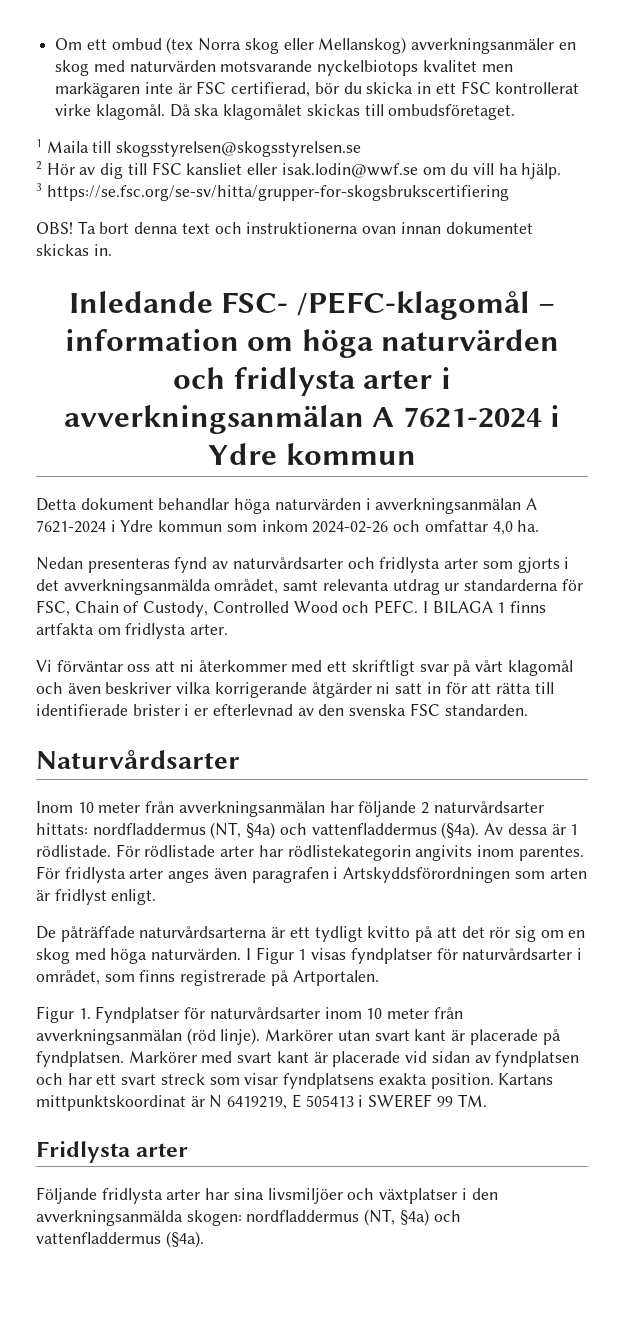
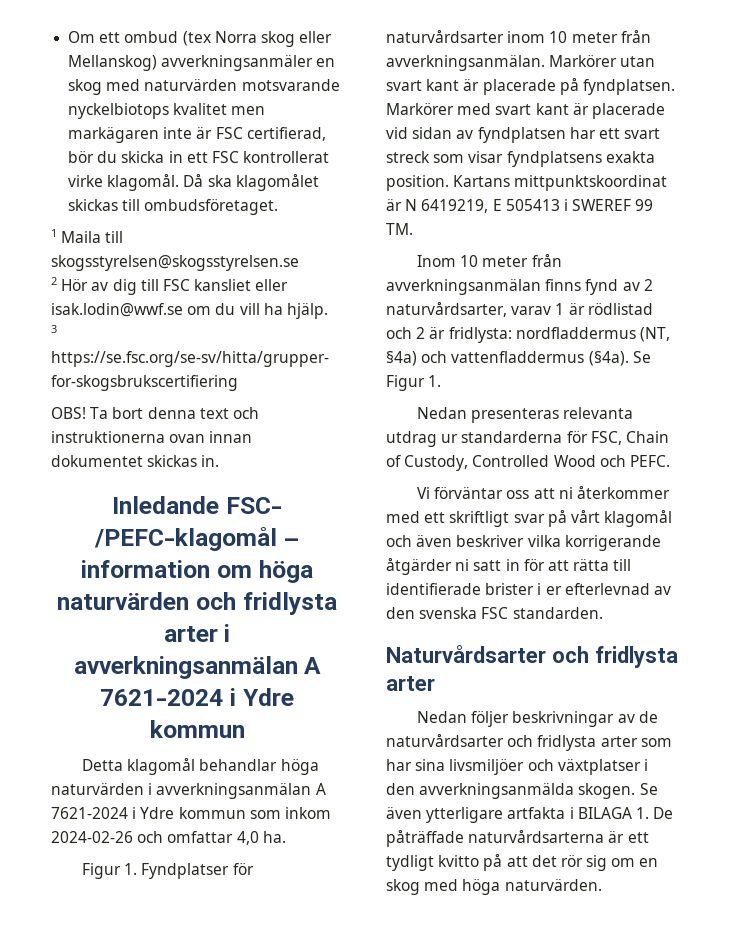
[80,498,154,510] dokument -> [127,758,196,775] klagomål
[36,557,570,573] [36,579,319,595] Nedan presenteras fynd av naturvårdsarter och fridlysta arter som gjorts i det avverkningsanmälda området, samt -> [82,863,254,879] [386,30,651,43] [386,55,656,71] [386,78,675,95] [386,103,665,119] [386,127,661,143] [386,151,655,167] [386,175,668,191] [386,199,654,213] [386,223,413,235] [417,254,562,267] [386,279,653,295] [386,302,653,317] [386,327,670,343] [386,351,651,366] [386,375,442,391] [417,407,560,423] Figur 1. Fyndplatser för naturvårdsarter inom 10 meter från avverkningsanmälan. Markörer utan svart kant är placerade på fyndplatsen. Markörer med svart kant är placerade vid sidan av fyndplatsen har ett svart streck som visar fyndplatsens exakta position. Kartans mittpunktskoordinat är N 6419219, E 505413 i SWEREF 99 TM. // Inom 10 meter från avverkningsanmälan finns fynd av 2 naturvårdsarter, varav 1 är rödlistad och 2 är fridlysta: nordfladdermus (NT, §4a) och vattenfladdermus (§4a). Se Figur 1. // Nedan presenteras
[422,601,546,614] [36,623,229,639] I BILAGA 1 finns artfakta om fridlysta arter. -> (670, 461) none
[36,801,544,817] [36,822,579,839] [36,844,584,861] [36,866,587,883] [36,889,157,905] // Inom 10 meter från avverkningsanmälan har följande 2 naturvårdsarter hittats: nordfladdermus (NT, §4a) och vattenfladdermus (§4a). Av dessa är 1 rödlistade. För rödlistade arter har rödlistekategorin angivits inom parentes. För fridlysta arter anges även paragrafen i Artskyddsförordningen som arten är fridlyst enligt. // -> [552,646,678,668] [386,676,435,691] [417,711,658,727] [386,734,672,751] [386,759,648,775] [386,783,658,799] [386,807,649,823] och fridlysta arter // Nedan följer beskrivningar av de naturvårdsarter och fridlysta arter som har sina livsmiljöer och växtplatser i den avverkningsanmälda skogen. Se även ytterligare artfakta i BILAGA 1.
[245,947,582,964] [36,970,379,986] [36,1006,463,1023] [36,1028,561,1045] [36,1051,580,1067] [36,1073,554,1089] [36,1094,487,1111] [36,1141,189,1163] [36,1187,498,1204] [36,1209,461,1226] [36,1231,204,1248] I Figur 1 visas fyndplatser för naturvårdsarter i området, som finns registrerade på Artportalen. // Figur 1. Fyndplatser för naturvårdsarter inom 10 meter från avverkningsanmälan (röd linje). Markörer utan svart kant är placerade på fyndplatsen. Markörer med svart kant är placerade vid sidan av fyndplatsen och har ett svart streck som visar fyndplatsens exakta position. Kartans mittpunktskoordinat är N 6419219, E 505413 i SWEREF 99 TM. // Fridlysta arter // Följande fridlysta arter har sina livsmiljöer och växtplatser i den avverkningsanmälda skogen: nordfladdermus (NT, §4a) och vattenfladdermus (§4a). -> (602, 885) none

